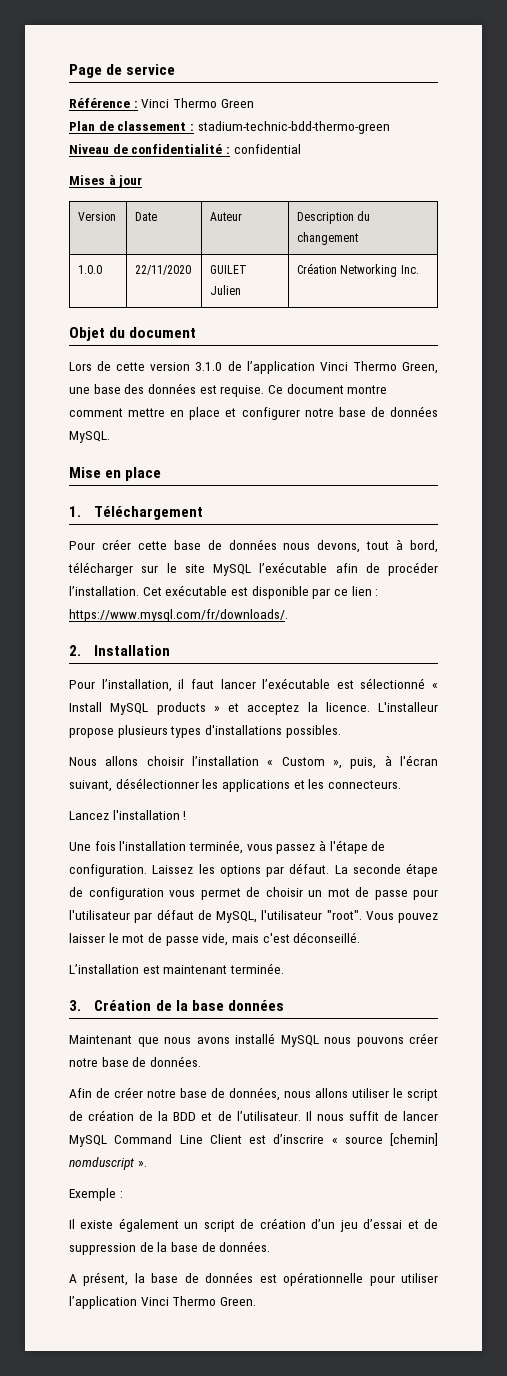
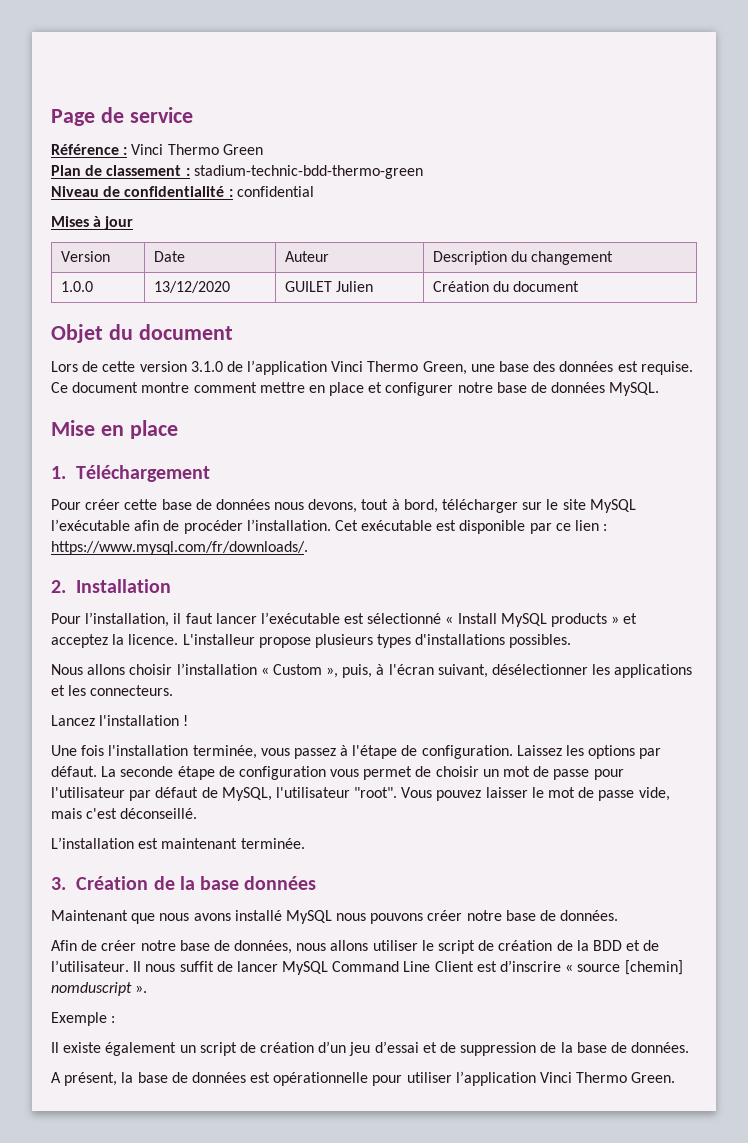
[135,265,192,275] 22/11/2020 -> [153,281,230,293] 13/12/2020
[340,264,419,277] Networking Inc. -> [493,281,580,292] du document

